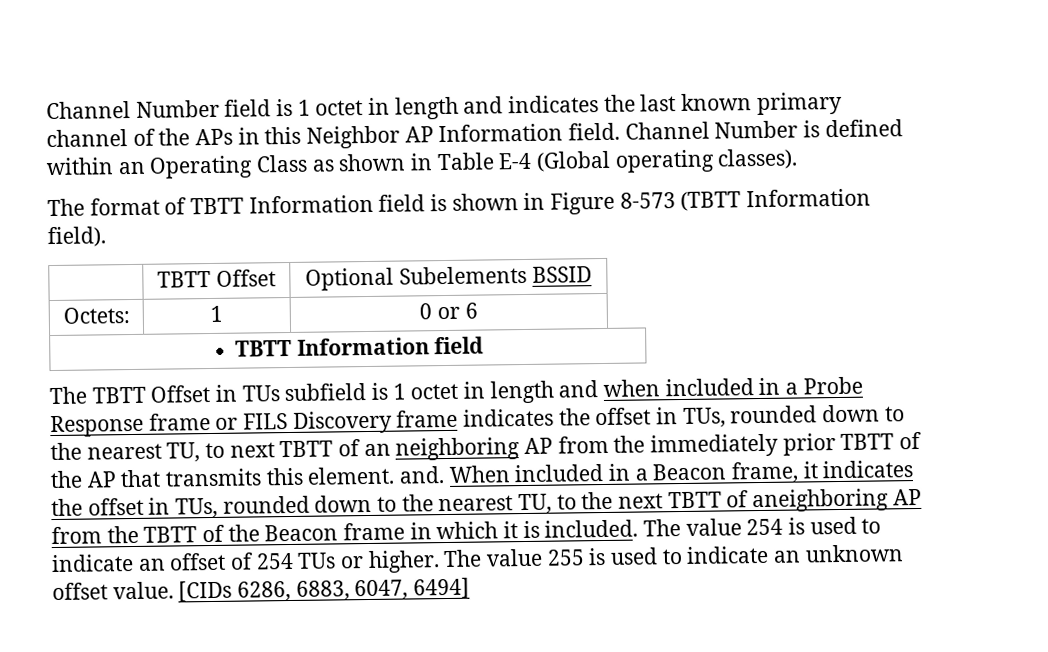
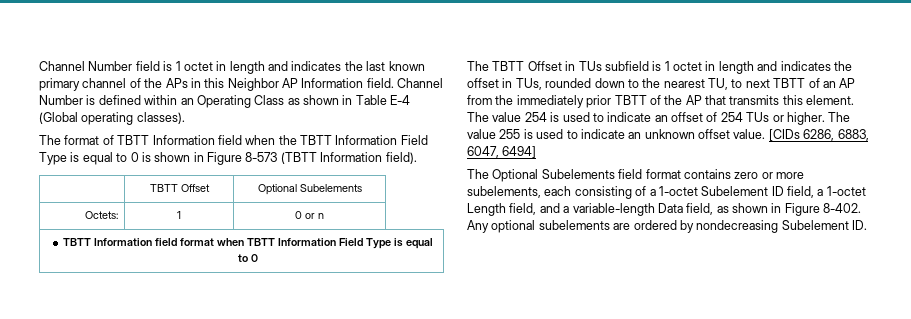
(426, 203) none -> [245,135,428,145] [39,152,139,165] when the TBTT Information Field Type is equal to 0
[531,266,592,283] BSSID -> (362, 188) none
[464,302,478,319] [234,336,485,357] 6 // TBTT Information field -> [318,213,324,219] [62,238,433,249] [237,254,258,262] n // TBTT Information field format when TBTT Information Field Type is equal to 0
[603,376,863,397] [50,409,459,438] when included in a Probe Response frame or FILS Discovery frame -> (778, 66) none
[395,437,521,461] neighboring -> (836, 84) none
[399,460,914,484] [51,488,922,519] [51,519,639,545] and. When included in a Beacon frame, it indicates the offset in TUs, rounded down to the nearest TU, to the next TBTT of aneighboring AP from the TBTT of the Beacon frame in which it is included. -> (855, 100) none
(471, 588) none -> [467,169,804,182] [467,186,866,199] [467,203,862,216] [467,220,867,233] // The Optional Subelements field format contains zero or more subelements, each consisting of a 1-octet Subelement ID field, a 1-octet Length field, and a variable-length Data field, as shown in Figure 8-402. Any optional subelements are ordered by nondecreasing Subelement ID.

